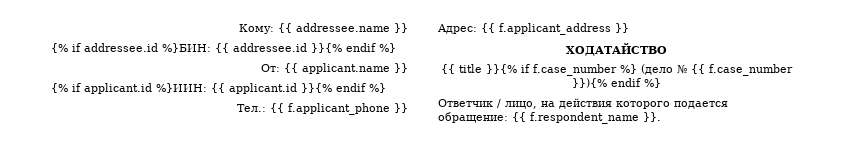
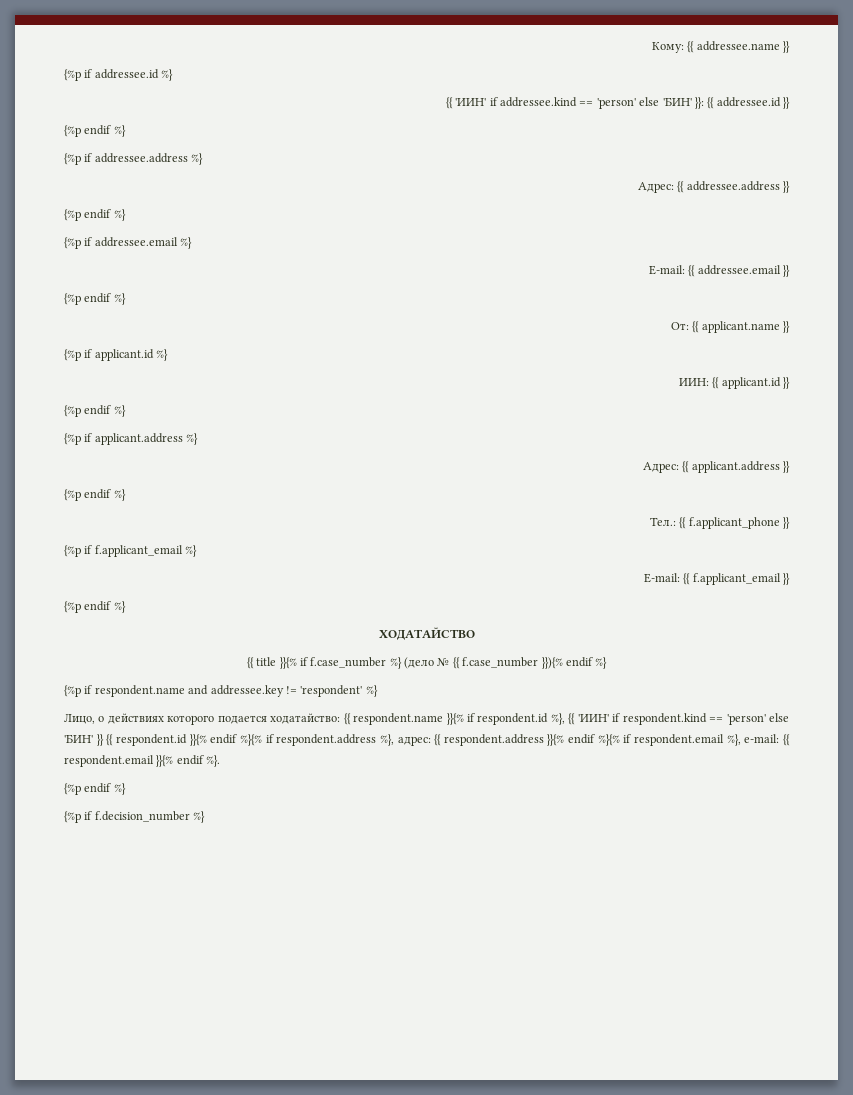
[51,43,68,53] {% -> [64,69,81,81] {%p
[162,43,342,53] %}БИН: {{ addressee.id }}{% -> [161,69,174,81] [445,97,790,109] [64,125,126,137] [64,153,204,165] [637,181,790,193] [64,209,126,221] [64,237,193,249] [648,265,790,277] [64,293,81,305] %} // {{ 'ИИН' if addressee.kind == 'person' else 'БИН' }}: {{ addressee.id }} // {%p endif %} // {%p if addressee.address %} // Адрес: {{ addressee.address }} // {%p endif %} // {%p if addressee.email %} // E-mail: {{ addressee.email }} // {%p
[51,83,68,93] {% -> [64,349,81,361] {%p
[156,83,332,94] %}ИИН: {{ applicant.id }}{% -> [156,349,169,361] [678,377,790,389] [64,405,126,417] [64,433,199,445] [642,461,790,473] [64,489,81,501] %} // ИИН: {{ applicant.id }} // {%p endif %} // {%p if applicant.address %} // Адрес: {{ applicant.address }} // {%p
[438,23,629,35] Адрес: {{ f.applicant_address }} -> [64,545,198,557] [643,573,790,585] [64,601,126,613] {%p if f.applicant_email %} // E-mail: {{ f.applicant_email }} // {%p endif %}
[438,98,728,109] [438,112,661,124] Ответчик / лицо, на действия которого подается обращение: {{ f.respondent_name }}. -> [64,685,378,697] [64,713,790,725] [64,734,790,746] [64,755,221,767] [64,783,126,795] [64,811,206,823] {%p if respondent.name and addressee.key != 'respondent' %} // Лицо, о действиях которого подается ходатайство: {{ respondent.name }}{% if respondent.id %}, {{ 'ИИН' if respondent.kind == 'person' else 'БИН' }} {{ respondent.id }}{% endif %}{% if respondent.address %}, адрес: {{ respondent.address }}{% endif %}{% if respondent.email %}, e-mail: {{ respondent.email }}{% endif %}. // {%p endif %} // {%p if f.decision_number %}

